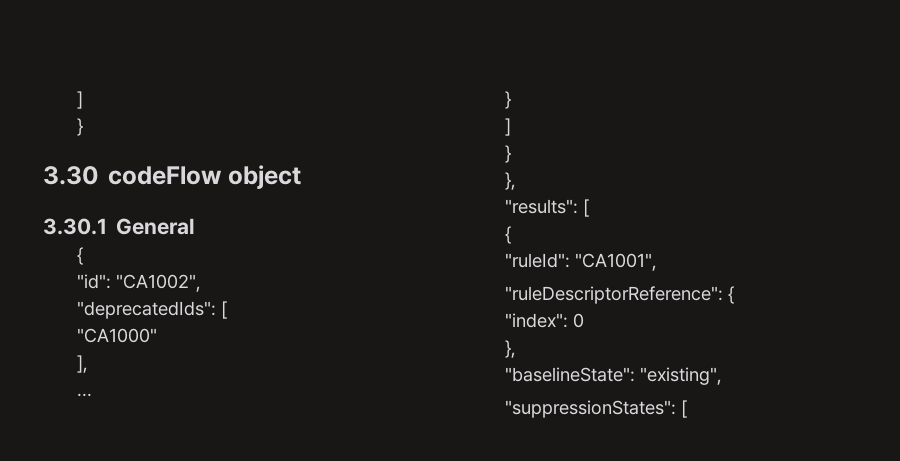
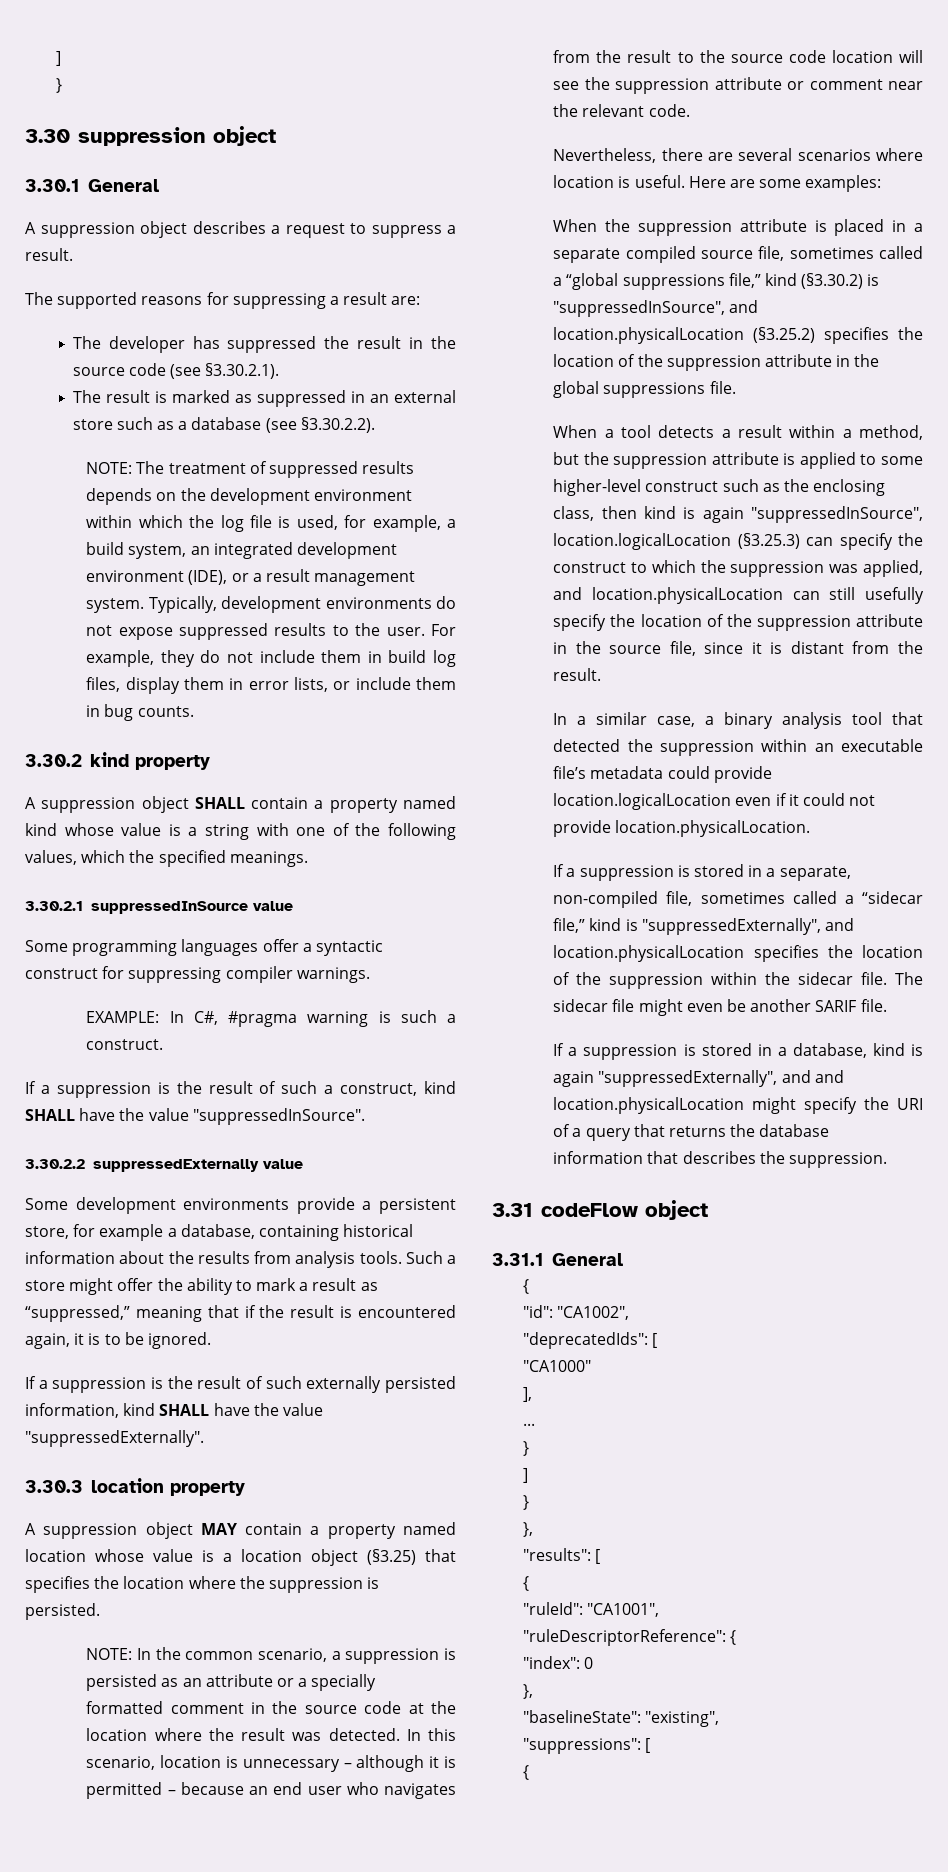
(99, 175) none -> [77,126,276,146] [25,179,159,192] [25,221,456,238] [25,248,73,261] [25,292,421,309] [72,336,457,353] [72,363,280,379] [72,390,456,407] [72,417,375,433] [86,461,415,478] [86,488,413,505] [86,515,457,532] [86,542,398,559] [86,569,416,586] [86,596,456,613] [86,623,456,640] [86,650,456,667] [86,677,456,694] [86,704,194,721] [25,752,210,770] [25,796,456,813] [25,823,457,840] [25,850,308,867] [25,901,293,914] [25,939,383,956] [25,966,370,983] [86,1010,457,1027] [86,1039,164,1050] [25,1081,456,1098] [25,1108,365,1125] [25,1159,303,1172] [25,1197,457,1214] [25,1224,414,1241] [25,1251,456,1268] [25,1278,378,1295] [25,1305,456,1322] [25,1332,211,1349] [25,1376,456,1393] [25,1403,323,1418] [25,1430,204,1447] [25,1478,245,1496] [25,1522,456,1539] [25,1549,456,1566] [25,1576,380,1593] [25,1603,100,1620] [86,1647,456,1664] [86,1674,377,1691] [86,1701,456,1714] [86,1728,457,1741] [86,1755,457,1772] [86,1782,457,1799] [553,50,923,63] [553,77,923,94] [553,104,690,117] [553,148,923,163] [553,175,882,192] [553,219,923,236] [553,246,924,263] [553,273,880,290] [553,300,759,317] [553,327,923,344] [553,354,880,371] [553,381,736,398] [553,425,923,440] [553,452,924,469] [553,479,886,496] [553,506,923,523] [553,533,923,550] [553,560,923,577] [553,587,924,604] [553,614,923,631] [553,641,923,656] [553,668,602,681] [553,712,923,729] [553,739,924,756] [553,766,772,783] [553,793,876,810] [553,820,811,837] [553,864,851,881] [553,891,923,908] [553,918,855,935] [553,945,923,962] [553,972,923,989] [553,999,887,1016] [553,1043,923,1060] [553,1070,844,1087] [553,1097,923,1114] [553,1124,830,1141] [553,1151,888,1168] [492,1203,533,1217] suppression object // 3.30.1 General // A suppression object describes a request to suppress a result. // The supported reasons for suppressing a result are: // The developer has suppressed the result in the source code (see §3.30.2.1). // The result is marked as suppressed in an external store such as a database (see §3.30.2.2). // NOTE: The treatment of suppressed results depends on the development environment within which the log file is used, for example, a build system, an integrated development environment (IDE), or a result management system. Typically, development environments do not expose suppressed results to the user. For example, they do not include them in build log files, display them in error lists, or include them in bug counts. // 3.30.2 kind property // A suppression object SHALL contain a property named kind whose value is a string with one of the following values, which the specified meanings. // 3.30.2.1 suppressedInSource value // Some programming languages offer a syntactic construct for suppressing compiler warnings. // EXAMPLE: In C#, #pragma warning is such a construct. // If a suppression is the result of such a construct, kind SHALL have the value "suppressedInSource". // 3.30.2.2 suppressedExternally value // Some development environments provide a persistent store, for example a database, containing historical information about the results from analysis tools. Such a store might offer the ability to mark a result as “suppressed,” meaning that if the result is encountered again, it is to be ignored. // If a suppression is the result of such externally persisted information, kind SHALL have the value "suppressedExternally". // 3.30.3 location property // A suppression object MAY contain a property named location whose value is a location object (§3.25) that specifies the location where the suppression is persisted. // NOTE: In the common scenario, a suppression is persisted as an attribute or a specially formatted comment in the source code at the location where the result was detected. In this scenario, location is unnecessary – although it is permitted – because an end user who navigates from the result to the source code location will see the suppression attribute or comment near the relevant code. // Nevertheless, there are several scenarios where location is useful. Here are some examples: // When the suppression attribute is placed in a separate compiled source file, sometimes called a “global suppressions file,” kind (§3.30.2) is "suppressedInSource", and location.physicalLocation (§3.25.2) specifies the location of the suppression attribute in the global suppressions file. // When a tool detects a result within a method, but the suppression attribute is applied to some higher-level construct such as the enclosing class, then kind is again "suppressedInSource", location.logicalLocation (§3.25.3) can specify the construct to which the suppression was applied, and location.physicalLocation can still usefully specify the location of the suppression attribute in the source file, since it is distant from the result. // In a similar case, a binary analysis tool that detected the suppression within an executable file’s metadata could provide location.logicalLocation even if it could not provide location.physicalLocation. // If a suppression is stored in a separate, non-compiled file, sometimes called a “sidecar file,” kind is "suppressedExternally", and location.physicalLocation specifies the location of the suppression within the sidecar file. The sidecar file might even be another SARIF file. // If a suppression is stored in a database, kind is again "suppressedExternally", and and location.physicalLocation might specify the URI of a query that returns the database information that describes the suppression. // 3.31
[43,218,107,235] 3.30.1 -> [492,1253,544,1266] 3.31.1
[505,400,688,418] "suppressionStates": [ -> [522,1738,650,1754] [522,1765,529,1780] "suppressions": [ // {

